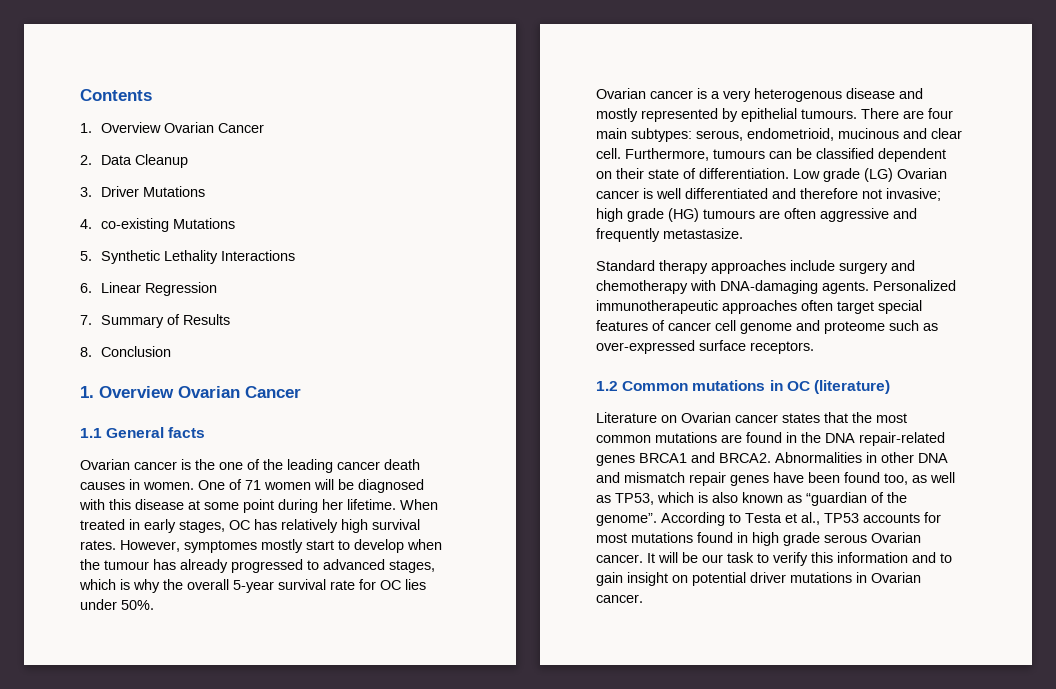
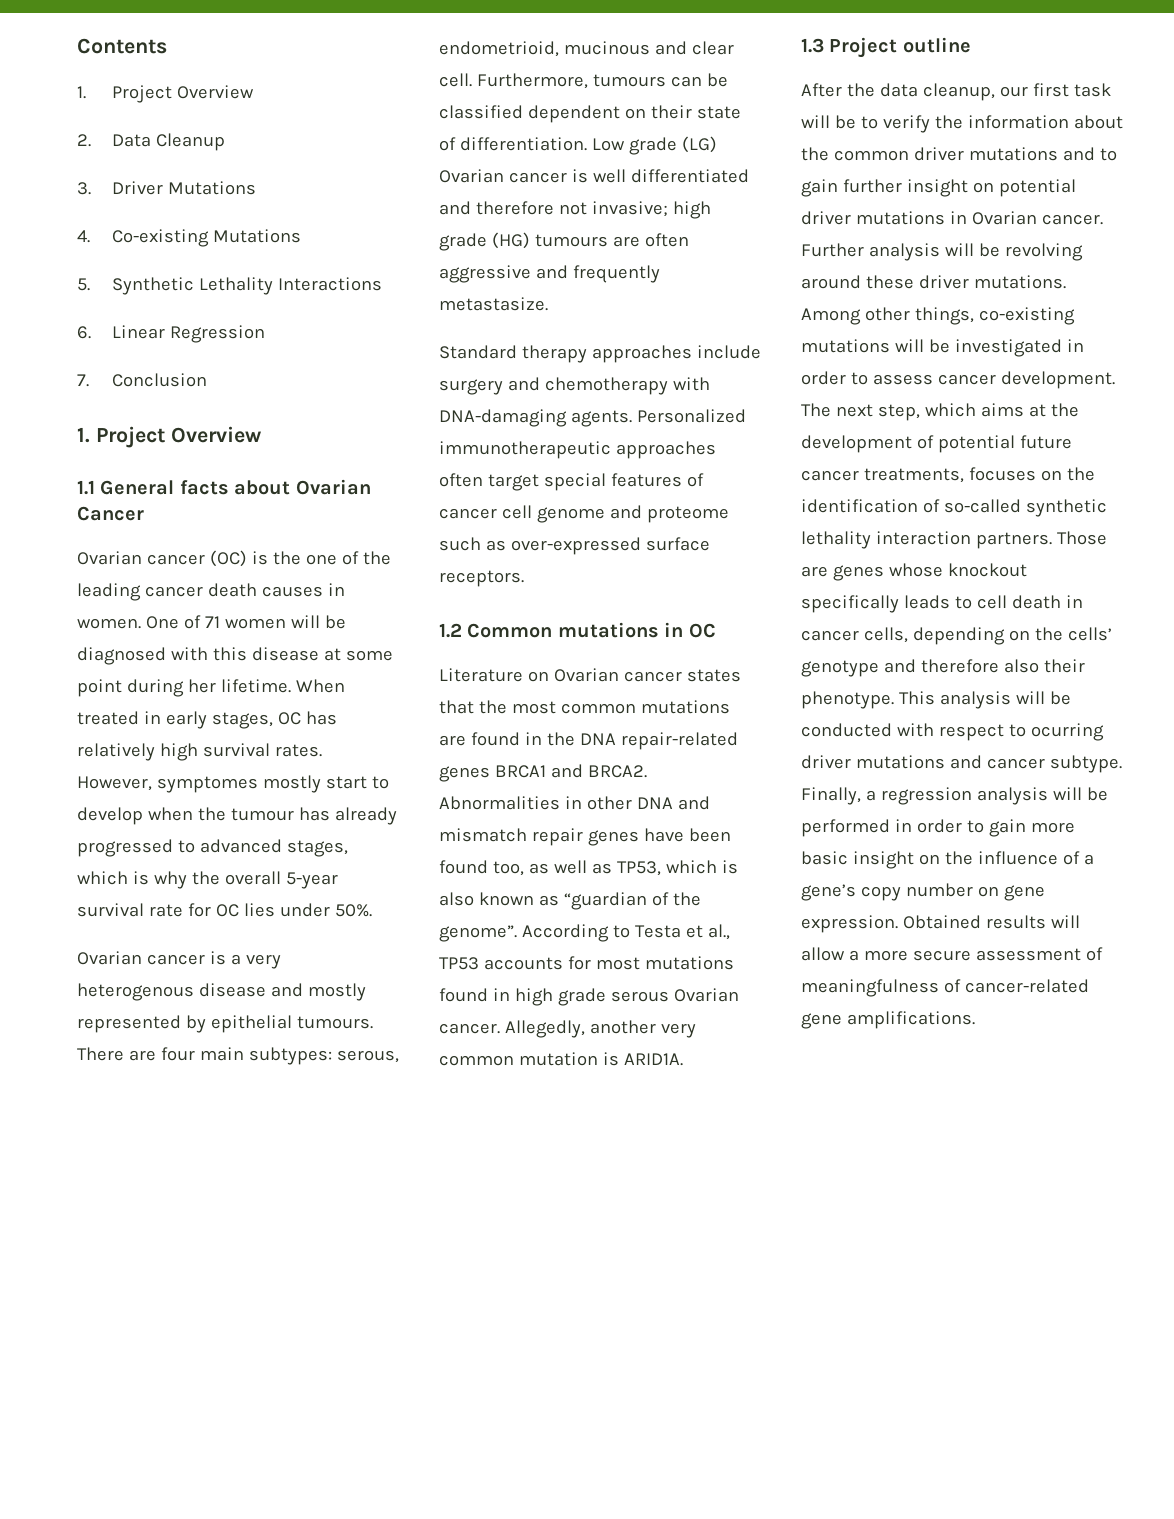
[100,122,264,133] Overview Ovarian Cancer -> [111,85,254,103] Project Overview
[100,218,169,232] co-existing -> [111,229,209,247] Co-existing
[100,314,230,328] [80,347,92,357] Summary of Results // 8. -> (89, 380) none
[99,386,301,398] Overview Ovarian Cancer -> [95,426,261,448] Project Overview
[80,459,177,470] // Ovarian cancer -> [234,479,371,495] [77,506,144,521] [77,550,247,567] about Ovarian Cancer // Ovarian cancer (OC)
[813,380,890,394] (literature) -> (716, 630) none
[647,552,908,566] It will be our task to verify this information -> [504,1020,696,1038] [439,1052,683,1066] [801,37,971,58] [801,83,1111,101] [801,115,1123,133] [801,147,1058,161] Allegedly, another very common mutation is ARID1A. // 1.3 Project outline // After the data cleanup, our first task will be to verify the information about the common driver mutations
(623, 579) none -> [842,179,902,193] further
(643, 598) none -> [801,243,1083,261] [801,275,1066,289] [801,307,1075,325] [801,339,1084,357] [801,371,1115,389] [801,403,1079,421] [801,435,1072,453] [801,467,1095,483] [801,499,1107,517] [801,531,1107,549] [801,563,1027,581] [801,595,1083,613] [801,627,1112,645] [801,659,1085,677] [801,691,1071,709] [801,723,1104,741] [801,755,1122,773] [801,787,1108,805] [801,819,1075,837] [801,851,1094,869] [801,883,1045,901] [801,915,1080,933] [801,947,1103,961] [801,979,1089,997] [801,1011,975,1029] Further analysis will be revolving around these driver mutations. Among other things, co-existing mutations will be investigated in order to assess cancer development. The next step, which aims at the development of potential future cancer treatments, focuses on the identification of so-called synthetic lethality interaction partners. Those are genes whose knockout specifically leads to cell death in cancer cells, depending on the cells’ genotype and therefore also their phenotype. This analysis will be conducted with respect to ocurring driver mutations and cancer subtype. Finally, a regression analysis will be performed in order to gain more basic insight on the influence of a gene’s copy number on gene expression. Obtained results will allow a more secure assessment of meaningfulness of cancer-related gene amplifications.

